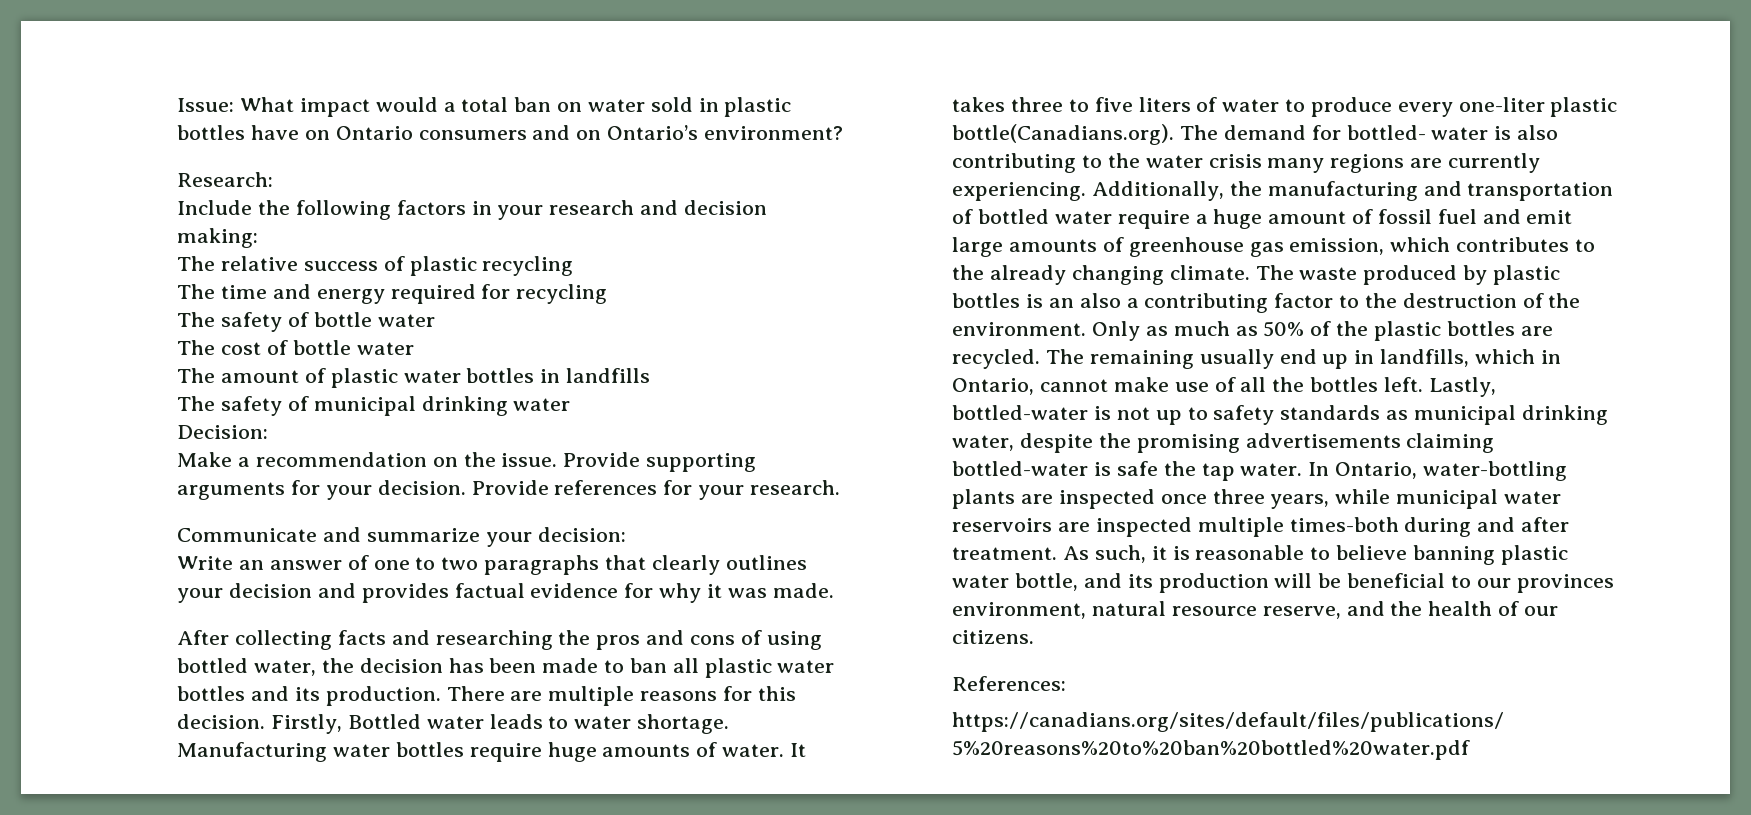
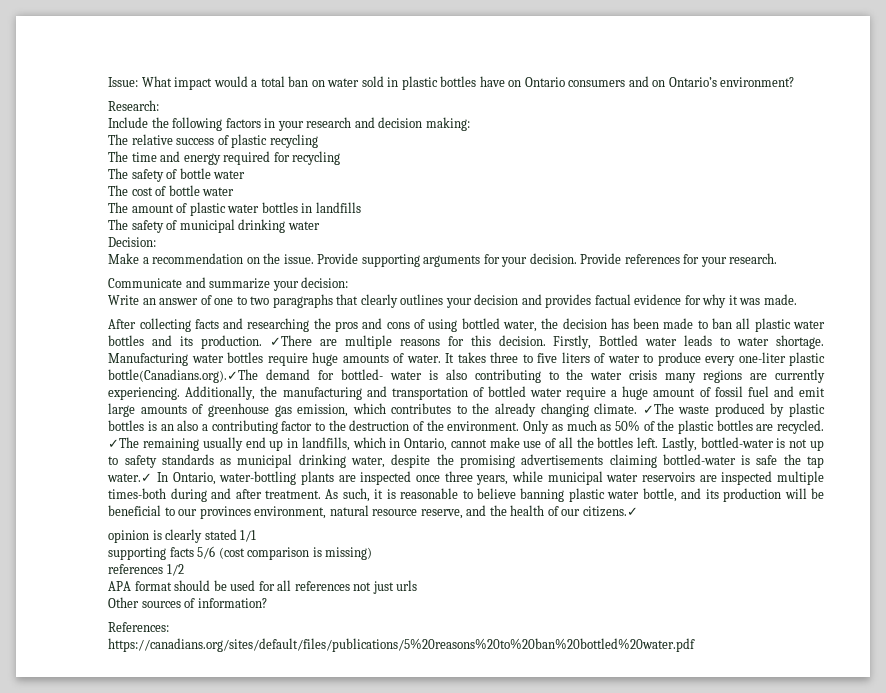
[446,686,505,701] There -> [269,335,312,346] ✓There
[952,124,1219,145] bottle(Canadians.org). The -> [108,369,259,383] bottle(Canadians.org).✓The
[1255,265,1294,280] The -> [642,403,674,414] ✓The
[1046,349,1085,364] The -> [108,437,140,448] ✓The
[1240,463,1303,476] water. -> [107,473,153,482] water.✓
[952,630,1035,644] citizens. -> [582,506,638,517] [108,529,257,543] [108,546,373,560] [108,564,184,576] [108,580,418,594] [108,597,267,608] citizens.✓ // opinion is clearly stated 1/1 // supporting facts 5/6 (cost comparison is missing) // references 1/2 // APA format should be used for all references not just urls // Other sources of information?

